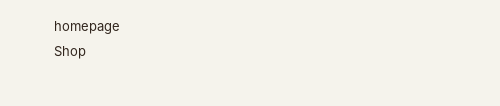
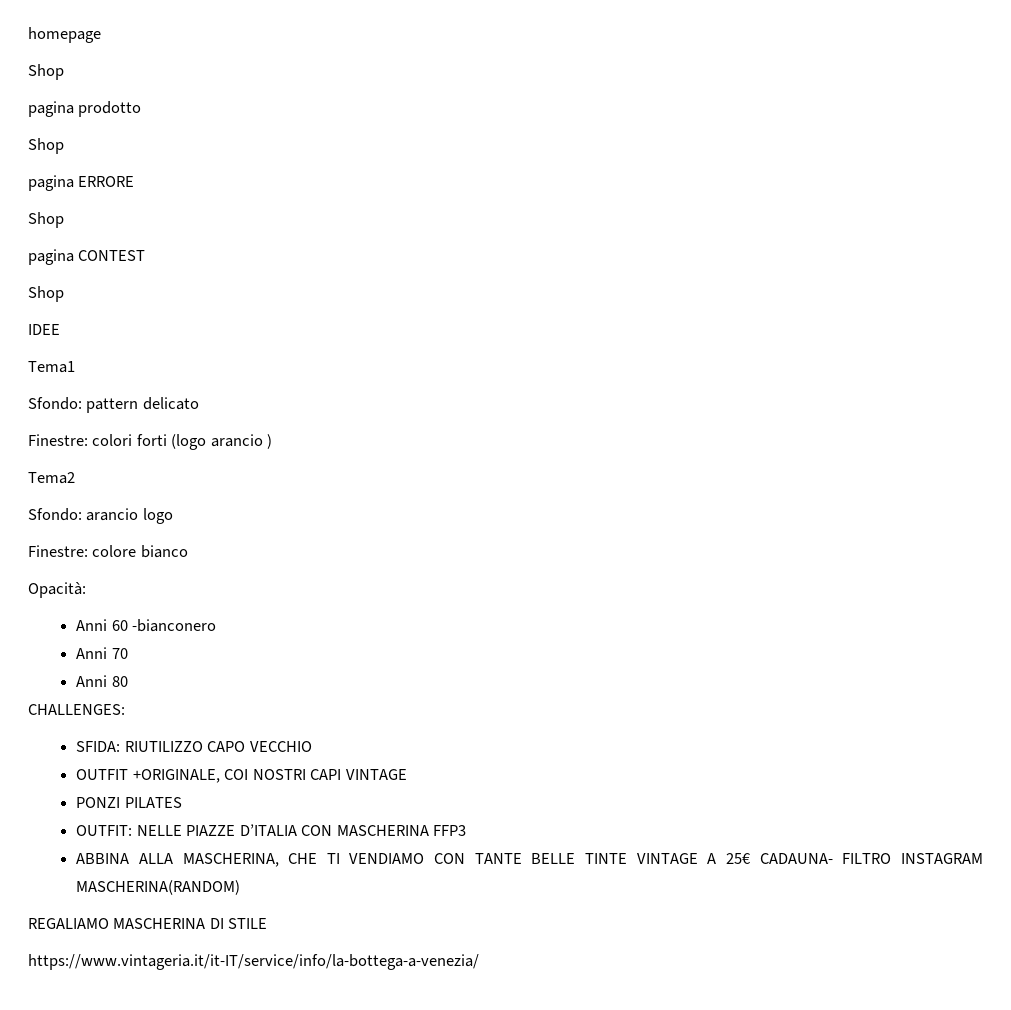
(86, 52) none -> [28,101,142,117] [28,138,64,154] [28,175,135,191] [28,212,64,228] [28,249,146,265] [28,286,64,302] [28,324,60,335] [28,361,75,373] [28,397,199,413] [28,434,273,450] [28,472,75,484] [28,508,173,524] [28,545,188,558] [28,582,86,598] [76,619,217,632] [76,647,128,659] [76,675,128,687] [28,704,125,715] [76,741,312,752] [76,769,407,783] [76,797,182,808] [76,824,466,836] [76,853,984,867] [76,880,241,895] [28,918,268,929] [28,954,479,970] // pagina prodotto // Shop // pagina ERRORE // Shop // pagina CONTEST // Shop // IDEE // Tema1 // Sfondo: pattern delicato // Finestre: colori forti (logo arancio ) // Tema2 // Sfondo: arancio logo // Finestre: colore bianco // Opacità: // Anni 60 -bianconero // Anni 70 // Anni 80 // CHALLENGES: // SFIDA: RIUTILIZZO CAPO VECCHIO // OUTFIT +ORIGINALE, COI NOSTRI CAPI VINTAGE // PONZI PILATES // OUTFIT: NELLE PIAZZE D’ITALIA CON MASCHERINA FFP3 // ABBINA ALLA MASCHERINA, CHE TI VENDIAMO CON TANTE BELLE TINTE VINTAGE A 25€ CADAUNA- FILTRO INSTAGRAM MASCHERINA(RANDOM) // REGALIAMO MASCHERINA DI STILE // https://www.vintageria.it/it-IT/service/info/la-bottega-a-venezia/

